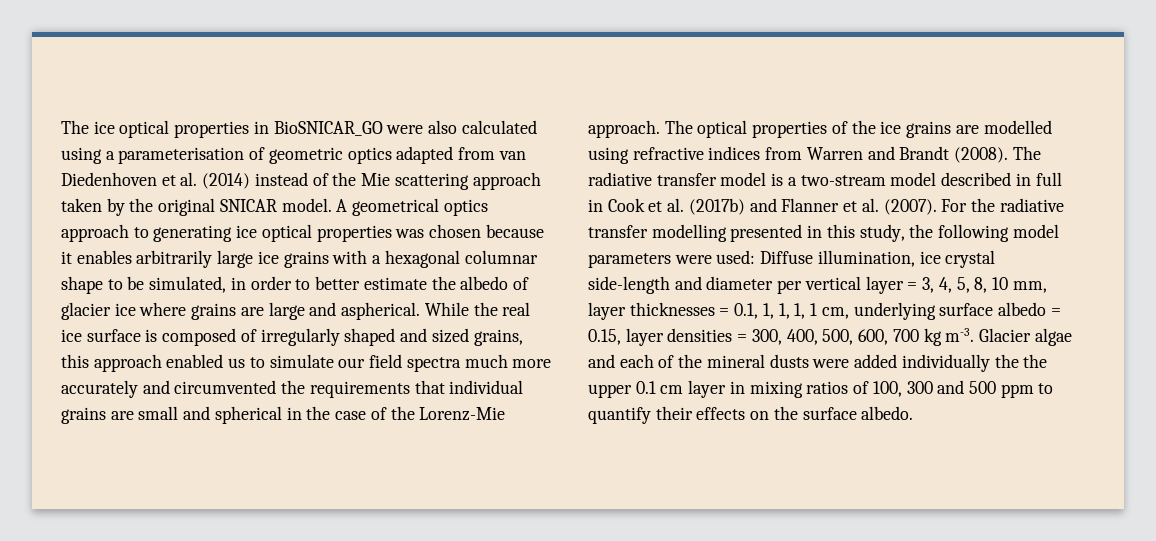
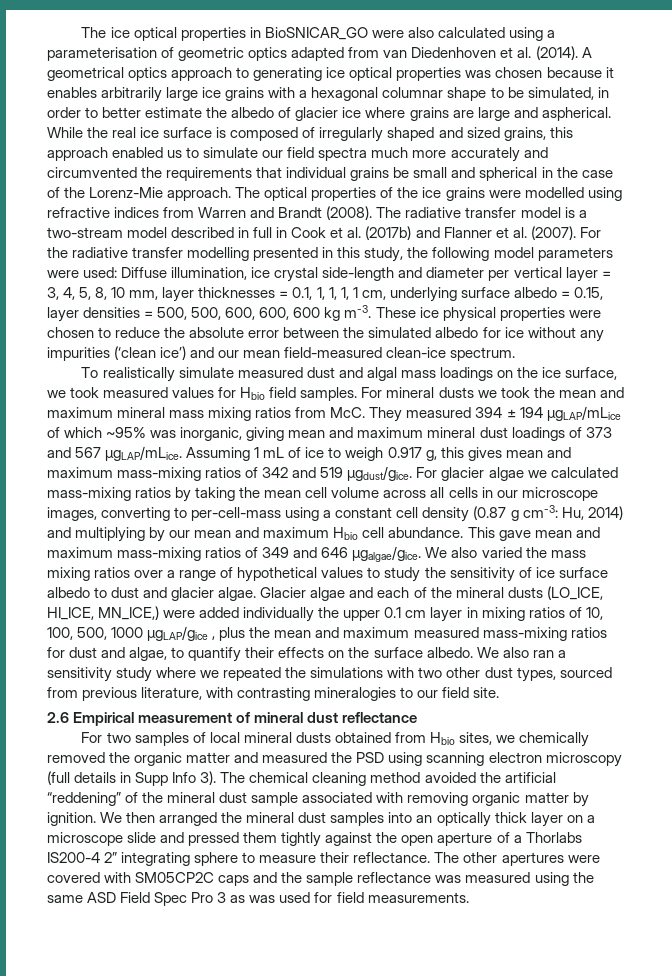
[202,172,541,190] [61,198,332,216] (2014) instead of the Mie scattering approach taken by the original SNICAR model. -> [535,46,578,60] (2014).
[110,411,134,420] are -> [393,167,410,178] be
[955,125,979,134] are -> [488,190,521,198] were
[751,328,975,346] 300, 400, 500, 600, 700 kg m-3. -> [157,305,601,322] [47,327,604,342] [47,346,516,361] [81,367,618,382] [47,387,624,401] [47,406,621,422] [47,427,612,441] [47,446,571,461] [47,466,618,481] [47,487,598,502] [47,505,623,522] [47,527,600,542] [47,546,586,562] [47,567,608,582] [47,587,257,601] 500, 500, 600, 600, 600 kg m-3. These ice physical properties were chosen to reduce the absolute error between the simulated albedo for ice without any impurities (‘clean ice’) and our mean field-measured clean-ice spectrum. // To realistically simulate measured dust and algal mass loadings on the ice surface, we took measured values for Hbio field samples. For mineral dusts we took the mean and maximum mineral mass mixing ratios from McC. They measured 394 ± 194 μgLAP/mLice of which ~95% was inorganic, giving mean and maximum mineral dust loadings of 373 and 567 μgLAP/mLice. Assuming 1 mL of ice to weigh 0.917 g, this gives mean and maximum mass-mixing ratios of 342 and 519 μgdust/gice. For glacier algae we calculated mass-mixing ratios by taking the mean cell volume across all cells in our microscope images, converting to per-cell-mass using a constant cell density (0.87 g cm-3: Hu, 2014) and multiplying by our mean and maximum Hbio cell abundance. This gave mean and maximum mass-mixing ratios of 349 and 646 μgalgae/gice. We also varied the mass mixing ratios over a range of hypothetical values to study the sensitivity of ice surface albedo to dust and glacier algae.
(809, 361) none -> [546,586,603,600] [47,606,160,620] (LO_ICE, HI_ICE, MN_ICE,)
[1023,354,1048,368] the -> (340, 612) none
[872,380,1034,398] 100, 300 and 500 ppm -> [585,607,603,620] [47,626,607,641] [47,647,168,661] 10, 100, 500, 1000 μgLAP/gice , plus the mean and maximum measured mass-mixing ratios for dust and algae,
(914, 413) none -> [476,647,566,658] [47,667,612,682] [47,687,500,701] [47,712,418,726] [81,732,590,747] [47,752,622,767] [47,771,556,786] [47,792,589,807] [47,812,595,827] [47,832,582,847] [47,852,600,866] [47,872,594,886] [47,892,469,906] We also ran a sensitivity study where we repeated the simulations with two other dust types, sourced from previous literature, with contrasting mineralogies to our field site. // 2.6 Empirical measurement of mineral dust reflectance // For two samples of local mineral dusts obtained from Hbio sites, we chemically removed the organic matter and measured the PSD using scanning electron microscopy (full details in Supp Info 3). The chemical cleaning method avoided the artificial “reddening” of the mineral dust sample associated with removing organic matter by ignition. We then arranged the mineral dust samples into an optically thick layer on a microscope slide and pressed them tightly against the open aperture of a Thorlabs IS200-4 2” integrating sphere to measure their reflectance. The other apertures were covered with SM05CP2C caps and the sample reflectance was measured using the same ASD Field Spec Pro 3 as was used for field measurements.

